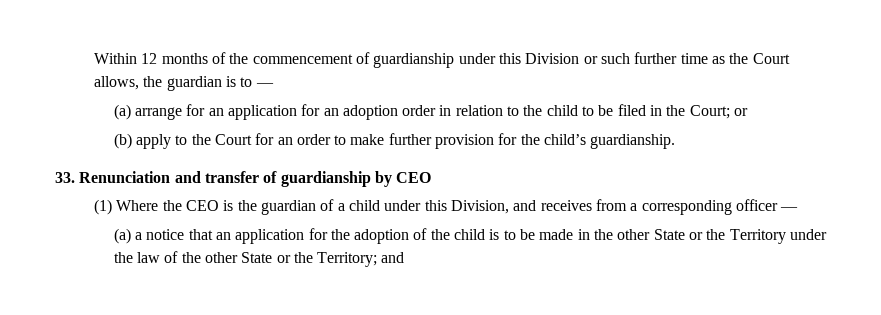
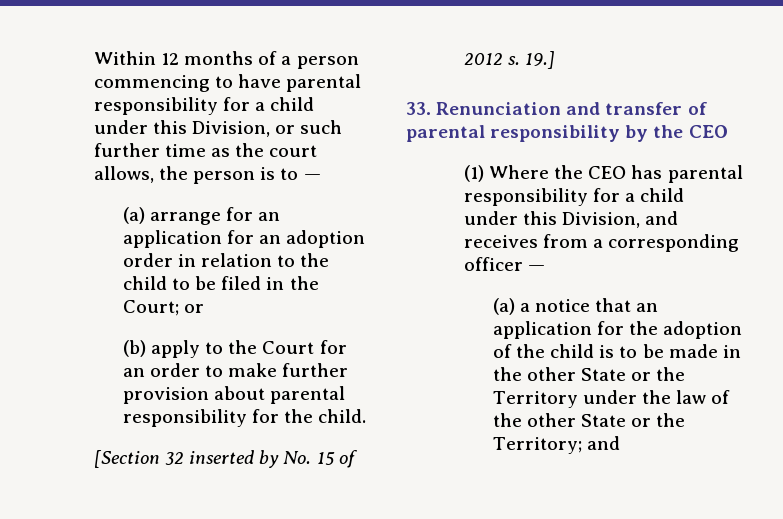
[229,52,580,68] the commencement of guardianship under this Division -> [281,56,359,69] [93,74,362,92] [93,97,315,115] [93,120,271,137] a person commencing to have parental responsibility for a child under this Division,
[752,53,790,64] Court -> [269,145,318,157] court
[166,76,222,91] guardian -> [193,171,256,184] person
[498,133,676,149] for the child’s guardianship. -> [213,386,346,404] [122,409,367,427] [93,450,357,468] [463,51,556,69] about parental responsibility for the child. // [Section 32 inserted by No. 15 of 2012 s. 19.]
[280,171,392,187] guardianship by -> [406,125,684,142] parental responsibility by the
[223,199,335,215] is the guardian of -> [631,165,743,183] [463,188,621,206] has parental responsibility for

